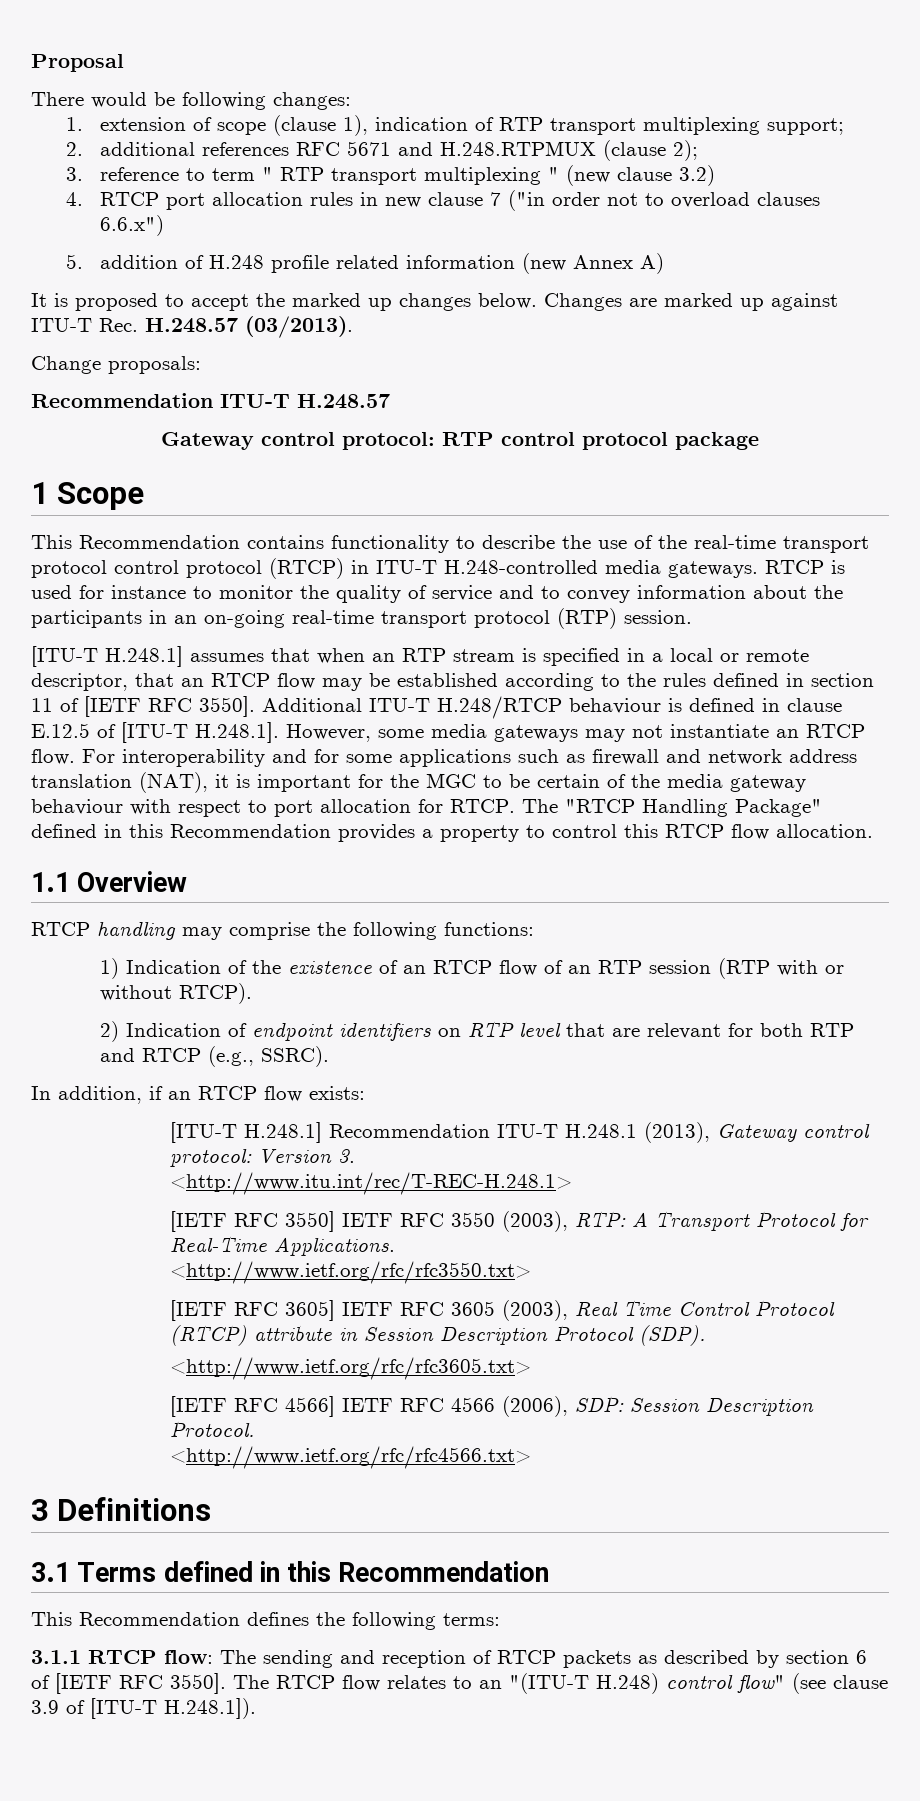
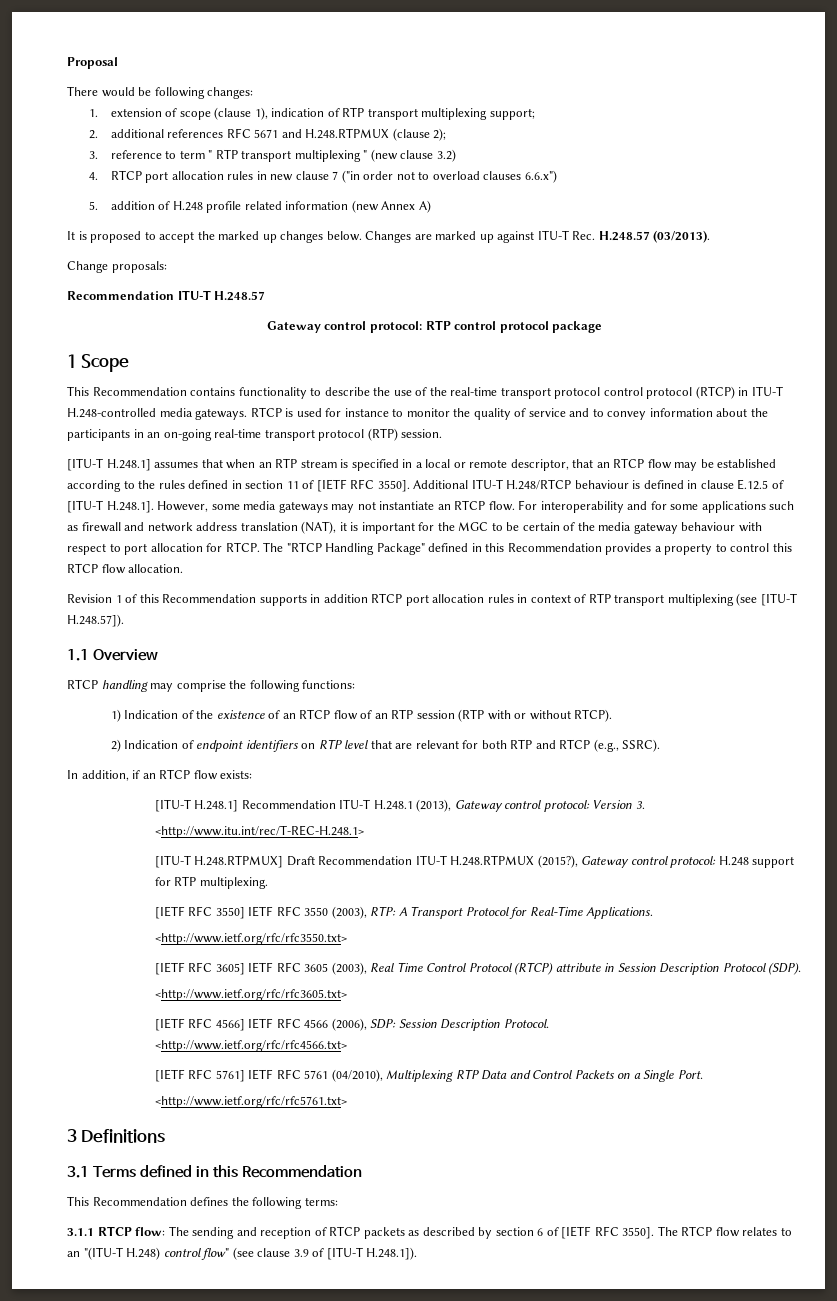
(873, 831) none -> [67,593,797,606] [67,614,124,627] // Revision 1 of this Recommendation supports in addition RTCP port allocation rules in context of RTP transport multiplexing (see [ITU-T H.248.57]).
(572, 1183) none -> [154,855,795,868] [154,876,268,889] // [ITU-T H.248.RTPMUX] Draft Recommendation ITU-T H.248.RTPMUX (2015?), Gateway control protocol: H.248 support for RTP multiplexing.
(531, 1457) none -> [154,1069,703,1082] [154,1096,347,1108] // [IETF RFC 5761] IETF RFC 5761 (04/2010), Multiplexing RTP Data and Control Packets on a Single Port. // <http://www.ietf.org/rfc/rfc5761.txt>

